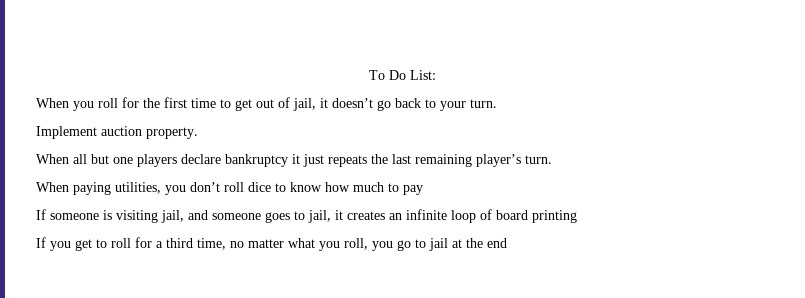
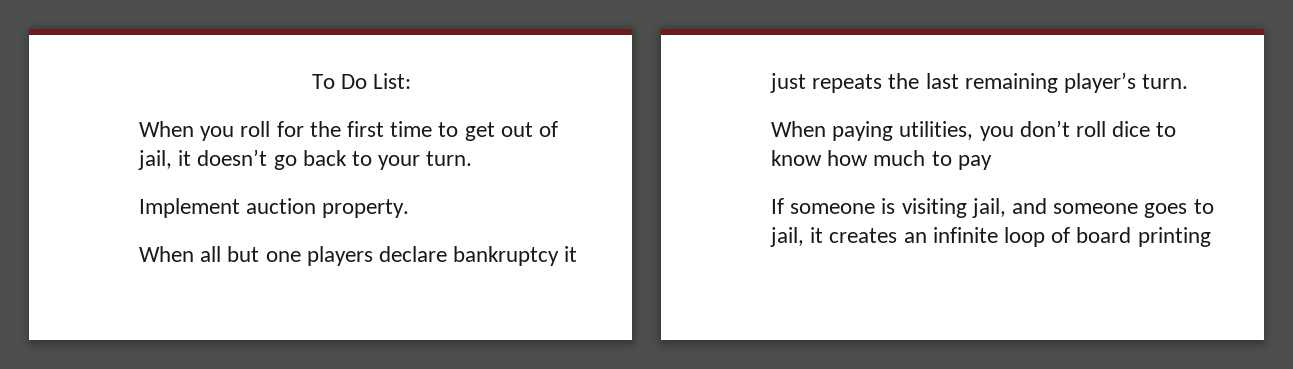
[36,237,507,251] // If you get to roll for a third time, no matter what you roll, you go to jail at the end -> (1211, 237) none

